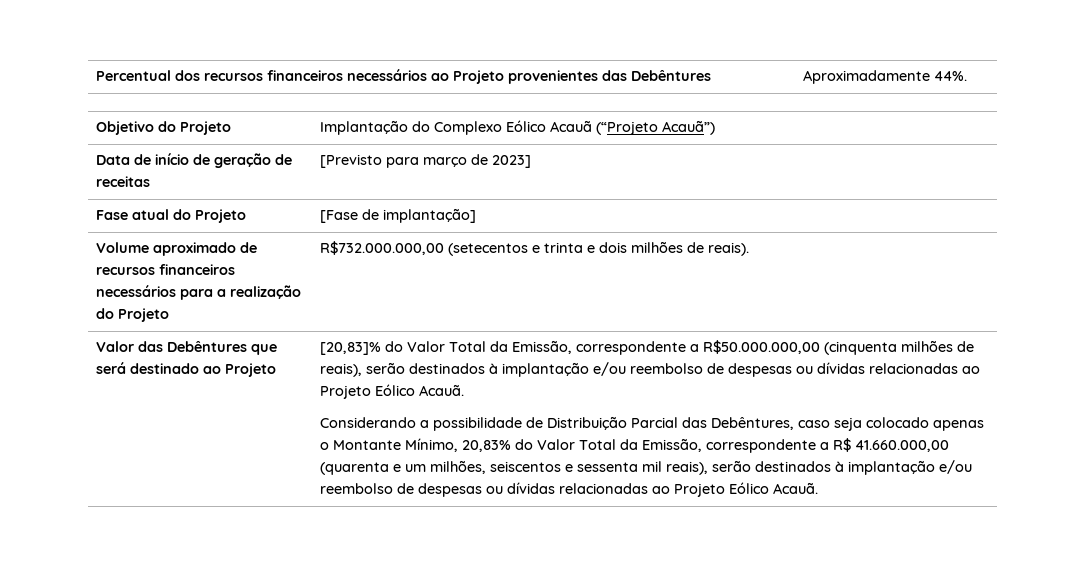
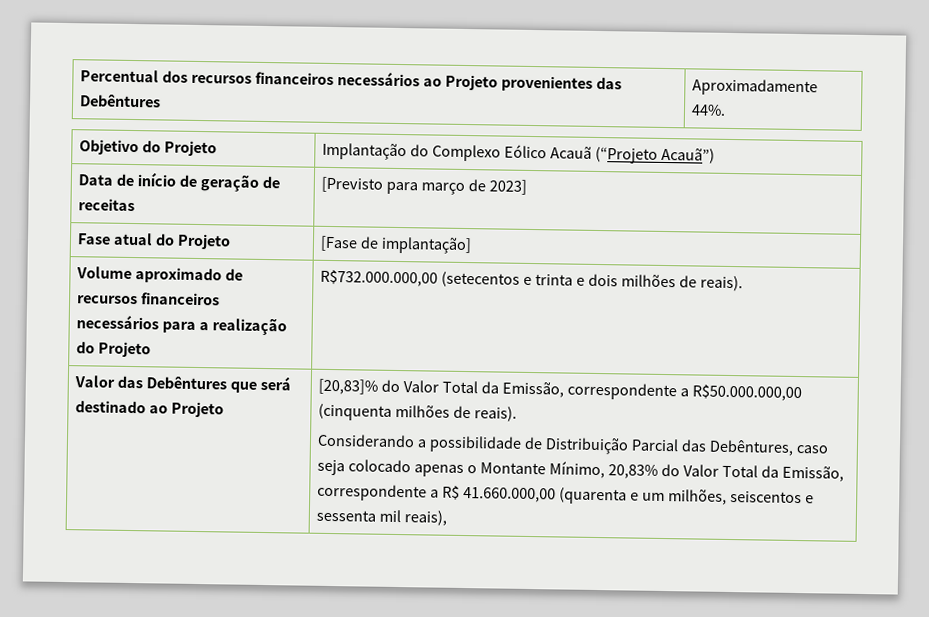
[320,362,981,377] [320,384,465,399] reais), serão destinados à implantação e/ou reembolso de despesas ou dívidas relacionadas ao Projeto Eólico Acauã. -> [474,406,518,422] reais).
[712,460,973,475] [320,482,819,497] serão destinados à implantação e/ou reembolso de despesas ou dívidas relacionadas ao Projeto Eólico Acauã. -> (448, 518) none

